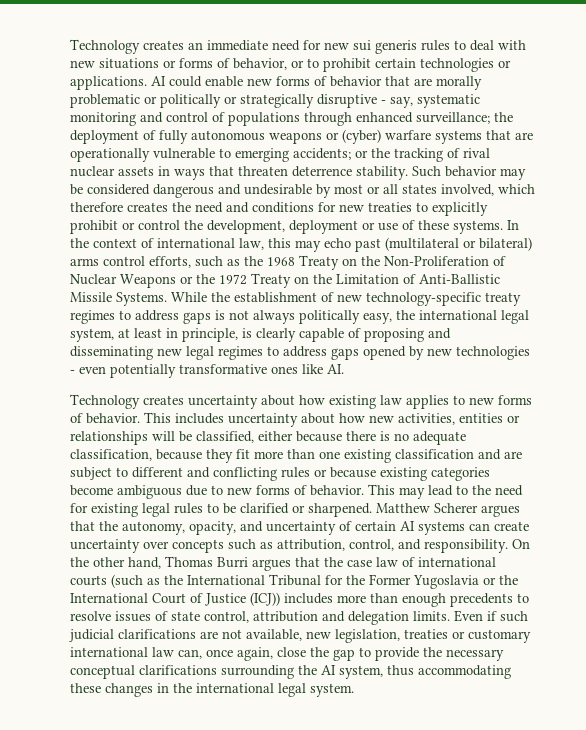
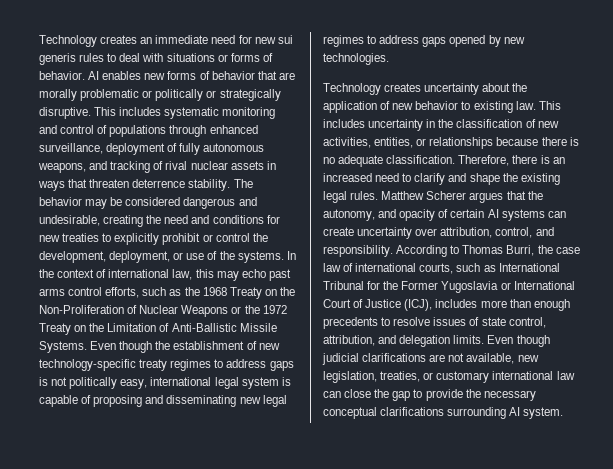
[70,60,95,68] new -> (164, 57) none
[233,58,511,72] [70,76,243,90] behavior, or to prohibit certain technologies or applications. AI could enable -> [39,71,142,80] behavior. AI enables
[317,94,413,108] disruptive - say, -> [39,107,162,119] disruptive. This includes
[416,112,513,124] surveillance; the -> [39,143,103,154] surveillance,
[269,129,533,144] [70,148,390,162] weapons or (cyber) warfare systems that are operationally vulnerable to emerging accidents; or the -> [38,161,108,173] weapons, and
[412,166,441,177] Such -> [233,179,253,188] The
[244,184,535,198] [70,202,168,212] undesirable by most or all states involved, which therefore creates -> [39,215,144,227] undesirable, creating
[289,220,358,234] deployment -> [109,251,171,263] deployment,
[418,220,449,230] these -> [219,251,235,260] the
[385,237,532,251] (multilateral or bilateral) -> (291, 275) none
[171,292,207,302] While -> [90,341,153,353] Even though
[253,310,295,324] always -> (68, 381) none
[396,310,529,324] [70,328,296,342] the international legal system, at least in principle, is clearly -> [150,377,291,389] international legal system is
[456,346,530,360] [70,364,344,378] [70,394,532,409] [70,412,365,427] technologies - even potentially transformative ones like AI. // Technology creates uncertainty about how existing law applies to new forms of behavior. This includes uncertainty about how -> [323,53,389,65] [323,83,528,95] [323,101,561,113] [323,119,536,131] technologies. // Technology creates uncertainty about the application of new behavior to existing law. This includes uncertainty in the classification of
[459,413,503,423] entities -> [374,137,414,148] entities,
[152,431,293,443] will be classified, either -> (494, 143) none
[70,449,522,463] [70,467,490,481] [70,484,523,499] [70,503,372,517] classification, because they fit more than one existing classification and are subject to different and conflicting rules or because existing categories become ambiguous due to new forms of behavior. This may lead to the need for existing legal rules to be clarified or sharpened. -> [386,155,565,166] [323,173,560,185] [323,191,379,203] classification. Therefore, there is an increased need to clarify and shape the existing legal rules.
[189,521,336,535] opacity, and uncertainty -> [378,209,436,221] and opacity
[172,539,273,553] concepts such as -> (438, 232) none
[512,539,530,549] [70,556,320,571] On the other hand, Thomas Burri argues that -> [396,245,535,257] According to Thomas Burri,
[70,574,183,588] courts (such as the -> [419,263,496,274] courts, such as
[499,575,518,585] the -> (511, 286) none
[250,592,280,606] (ICJ)) -> [404,299,433,311] (ICJ),
[253,611,318,622] attribution -> [323,335,375,346] attribution,
[487,611,528,622] if such -> [516,335,550,347] though
[404,629,448,639] treaties -> [380,371,421,382] treaties,
[178,647,273,661] can, once again, -> [323,391,341,398] can
[298,665,511,679] [70,683,306,697] the AI system, thus accommodating these changes in the international legal -> [509,407,521,416] AI

